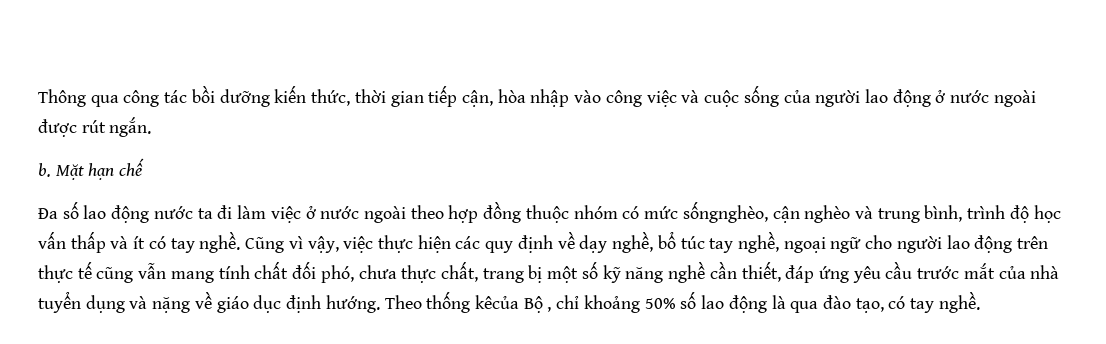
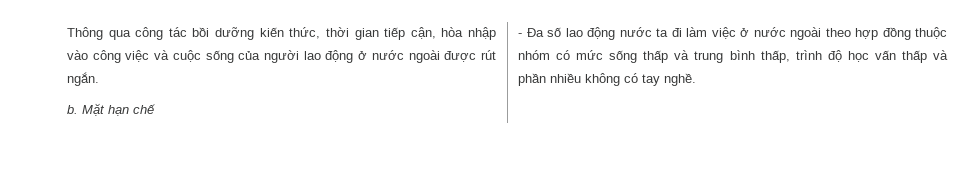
(145, 167) none -> [518,33,522,37] -
[682,201,963,223] sốngnghèo, cận nghèo và trung bình, -> [609,50,790,63] sống thấp và trung bình thấp,
[133,231,1049,253] [38,261,1060,283] [38,291,884,313] ít có tay nghề. Cũng vì vậy, việc thực hiện các quy định về dạy nghề, bổ túc tay nghề, ngoại ngữ cho người lao động trên thực tế cũng vẫn mang tính chất đối phó, chưa thực chất, trang bị một số kỹ năng nghề cần thiết, đáp ứng yêu cầu trước mắt của nhà tuyển dụng và nặng về giáo dục định hướng. Theo thống kêcủa Bộ , chỉ khoảng 50% số lao động là qua đào tạo, -> [518,73,620,86] phần nhiều không

